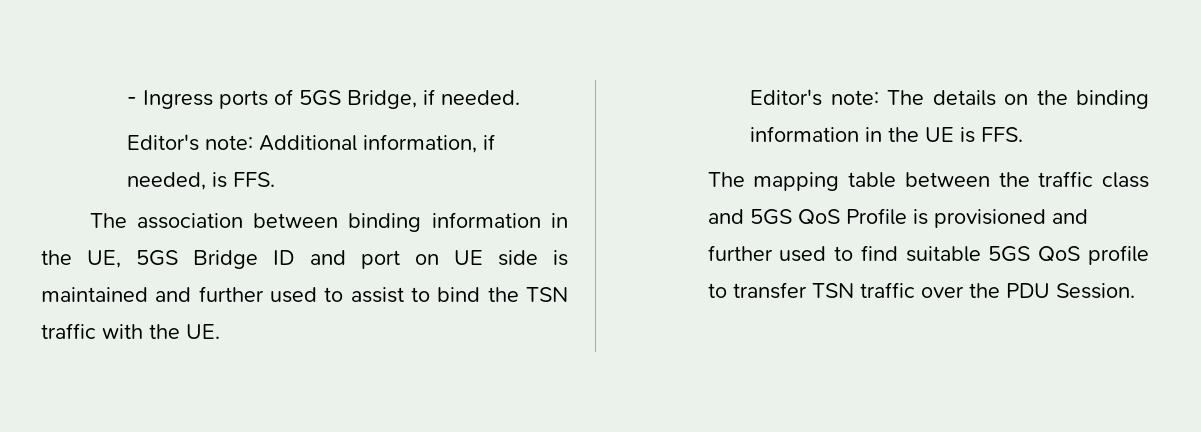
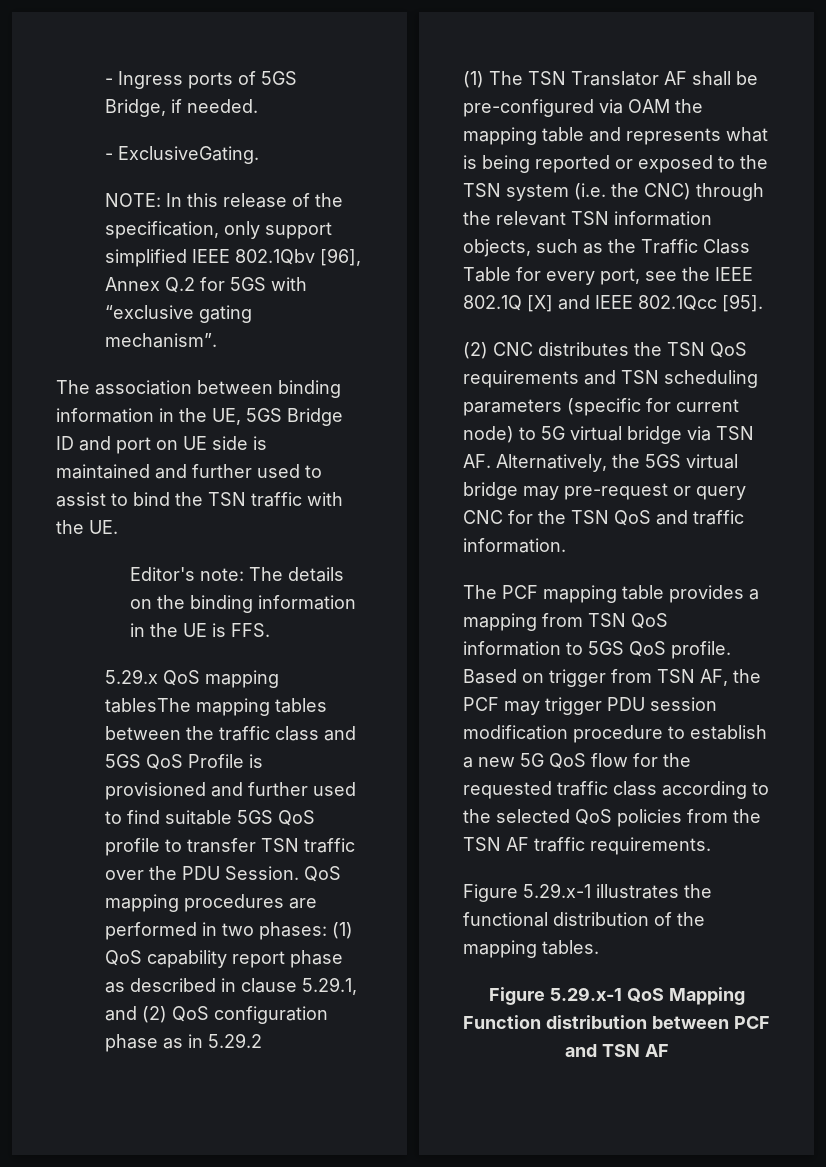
[126,134,495,153] [126,172,275,190] Editor's note: Additional information, if needed, is FFS. -> [105,146,260,164] [105,193,344,208] [105,221,333,239] [105,248,362,267] [105,277,308,293] [105,305,253,323] [105,333,218,348] - ExclusiveGating. // NOTE: In this release of the specification, only support simplified IEEE 802.1Qbv [96], Annex Q.2 for 5GS with “exclusive gating mechanism”.
[707,172,896,191] The mapping table -> [105,669,280,688] [105,698,328,716] 5.29.x QoS mapping tablesThe mapping tables
(1135, 291) none -> [304,866,342,882] [105,894,318,912] [105,922,354,940] [105,950,344,968] [105,977,358,995] [105,1006,329,1024] [105,1033,263,1052] [463,71,758,88] [463,99,703,117] [463,127,768,145] [463,155,768,173] [463,183,764,201] [463,211,712,226] [463,239,750,257] [463,267,753,285] [463,294,763,312] [463,342,747,359] [463,370,758,388] [463,398,739,416] [463,426,754,444] [463,454,738,472] [463,482,746,500] [463,510,744,526] [463,538,566,553] [463,585,759,603] [463,613,668,631] [463,641,731,659] [463,669,761,687] [463,697,717,715] [463,725,767,743] [463,753,691,769] [463,781,769,799] [463,809,761,827] [463,837,711,855] [463,883,712,902] [463,912,705,927] [463,940,599,958] [488,987,745,1005] [463,1015,770,1029] [564,1044,669,1057] QoS mapping procedures are performed in two phases: (1) QoS capability report phase as described in clause 5.29.1, and (2) QoS configuration phase as in 5.29.2 // (1) The TSN Translator AF shall be pre-configured via OAM the mapping table and represents what is being reported or exposed to the TSN system (i.e. the CNC) through the relevant TSN information objects, such as the Traffic Class Table for every port, see the IEEE 802.1Q [X] and IEEE 802.1Qcc [95]. // (2) CNC distributes the TSN QoS requirements and TSN scheduling parameters (specific for current node) to 5G virtual bridge via TSN AF. Alternatively, the 5GS virtual bridge may pre-request or query CNC for the TSN QoS and traffic information. // The PCF mapping table provides a mapping from TSN QoS information to 5GS QoS profile. Based on trigger from TSN AF, the PCF may trigger PDU session modification procedure to establish a new 5G QoS flow for the requested traffic class according to the selected QoS policies from the TSN AF traffic requirements. // Figure 5.29.x-1 illustrates the functional distribution of the mapping tables. // Figure 5.29.x-1 QoS Mapping Function distribution between PCF and TSN AF

